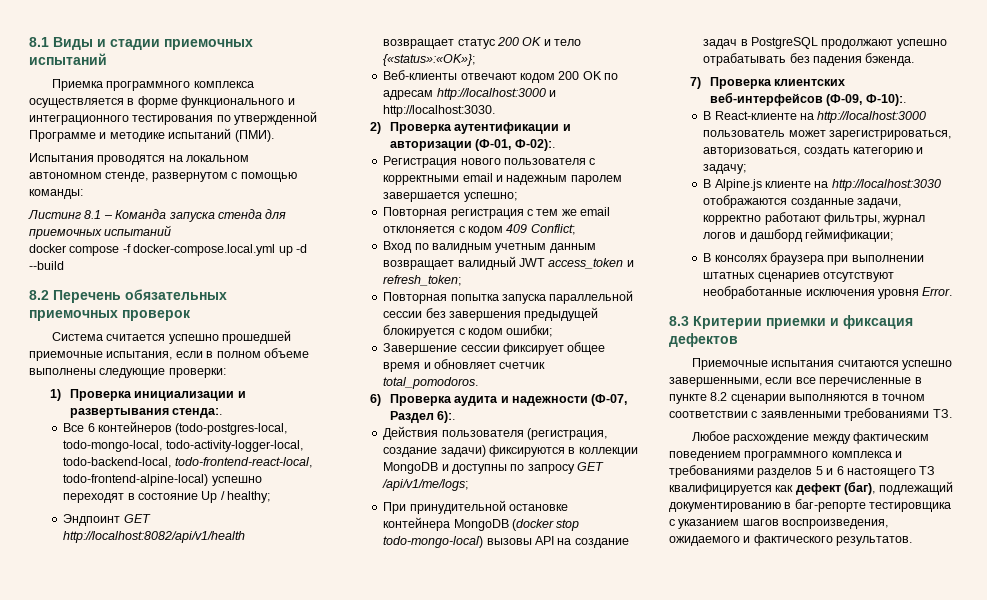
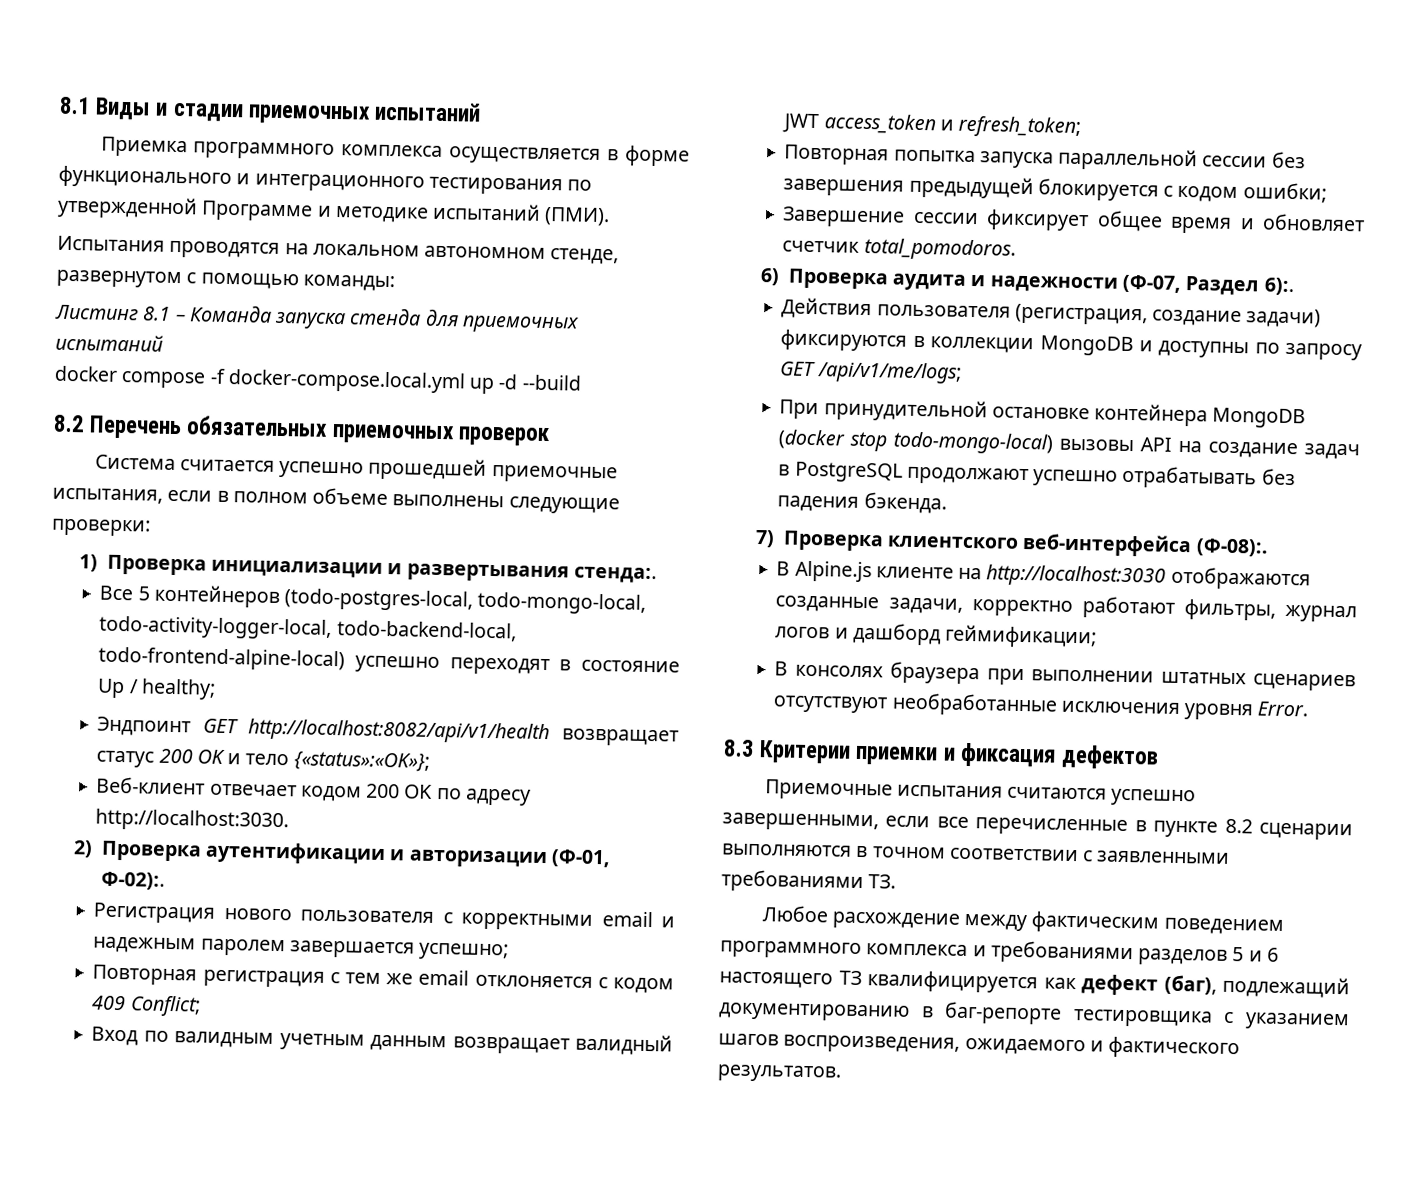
[87,423,95,432] 6 -> [137,586,150,601] 5
[174,457,312,468] todo‑frontend‑react‑local, -> (517, 631) none
[383,70,517,80] Веб‑клиенты отвечают -> [96,776,297,797] Веб‑клиент отвечает
[383,88,556,100] адресам http://localhost:3000 и -> [465,788,532,806] адресу
[774,79,846,86] [709,92,906,106] [703,111,927,123] [703,130,951,140] [703,147,924,157] [703,164,747,174] клиентских веб‑интерфейсов (Ф‑09, Ф‑10):. // В React‑клиенте на http://localhost:3000 пользователь может зарегистрироваться, авторизоваться, создать категорию и задачу; -> [887,533,1269,558] клиентского веб‑интерфейса (Ф‑08):.

